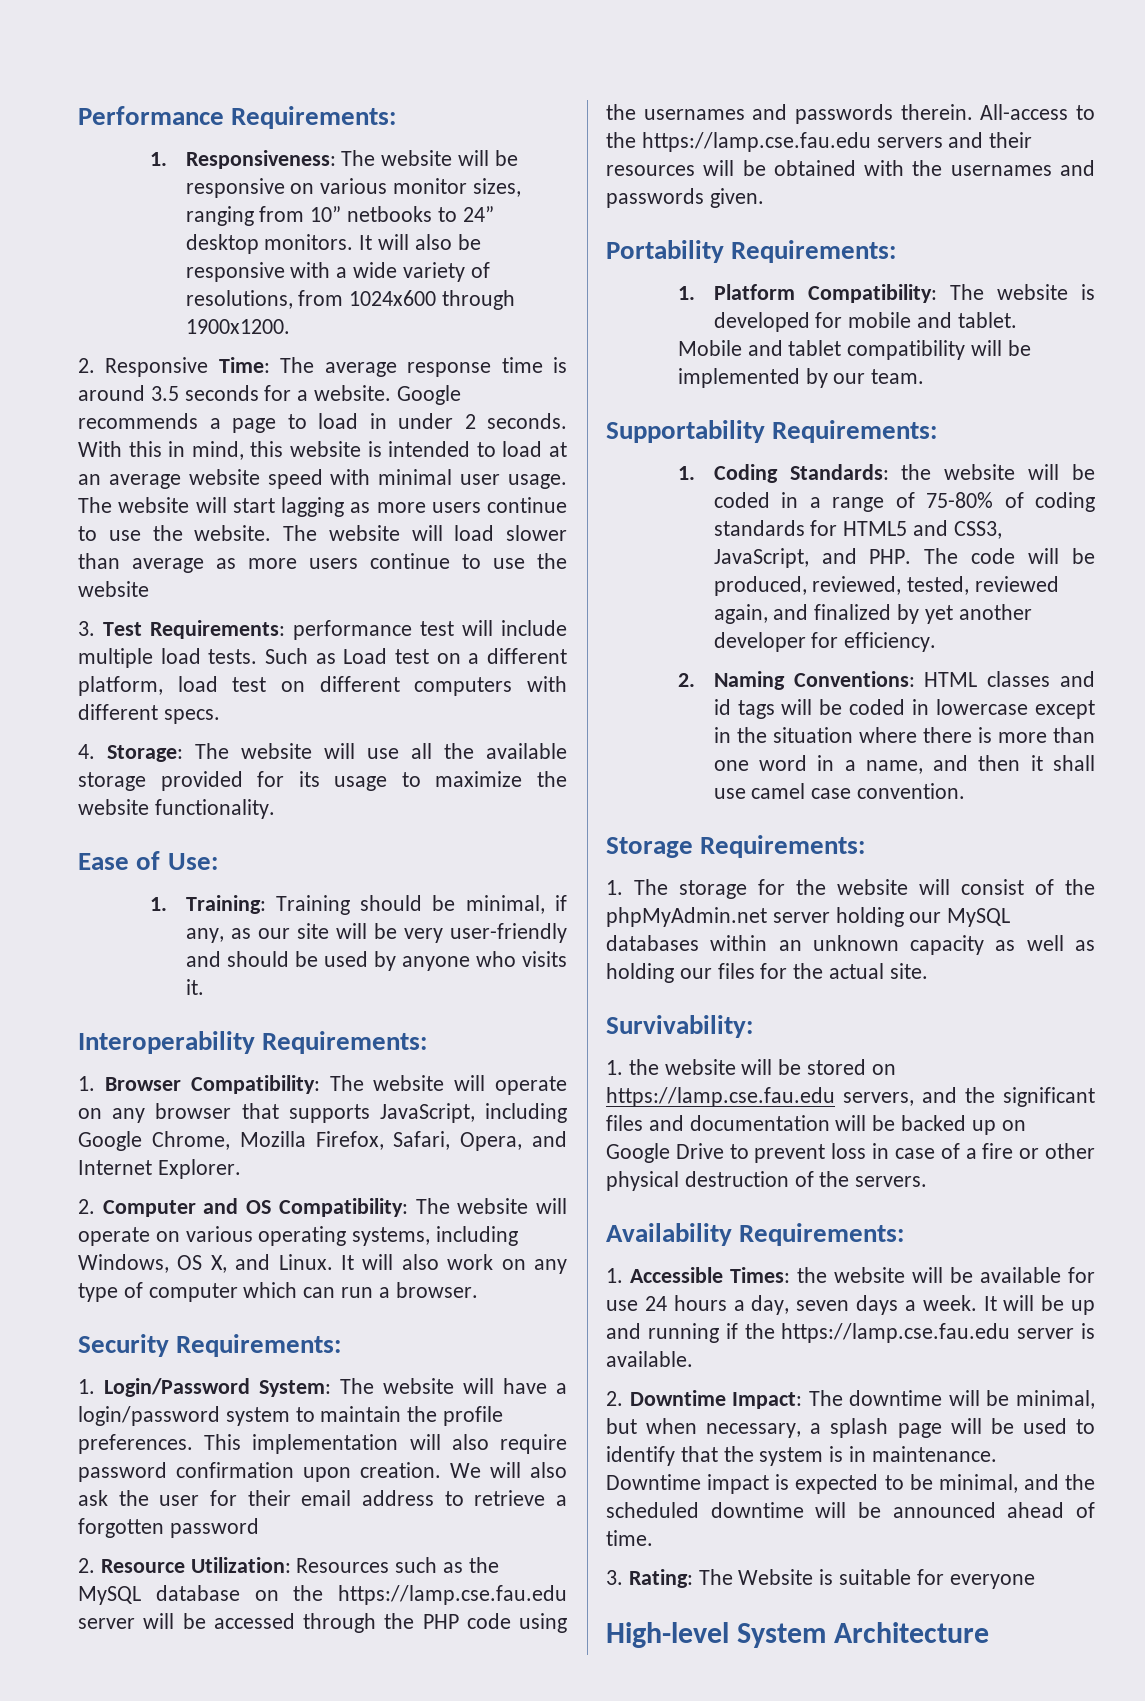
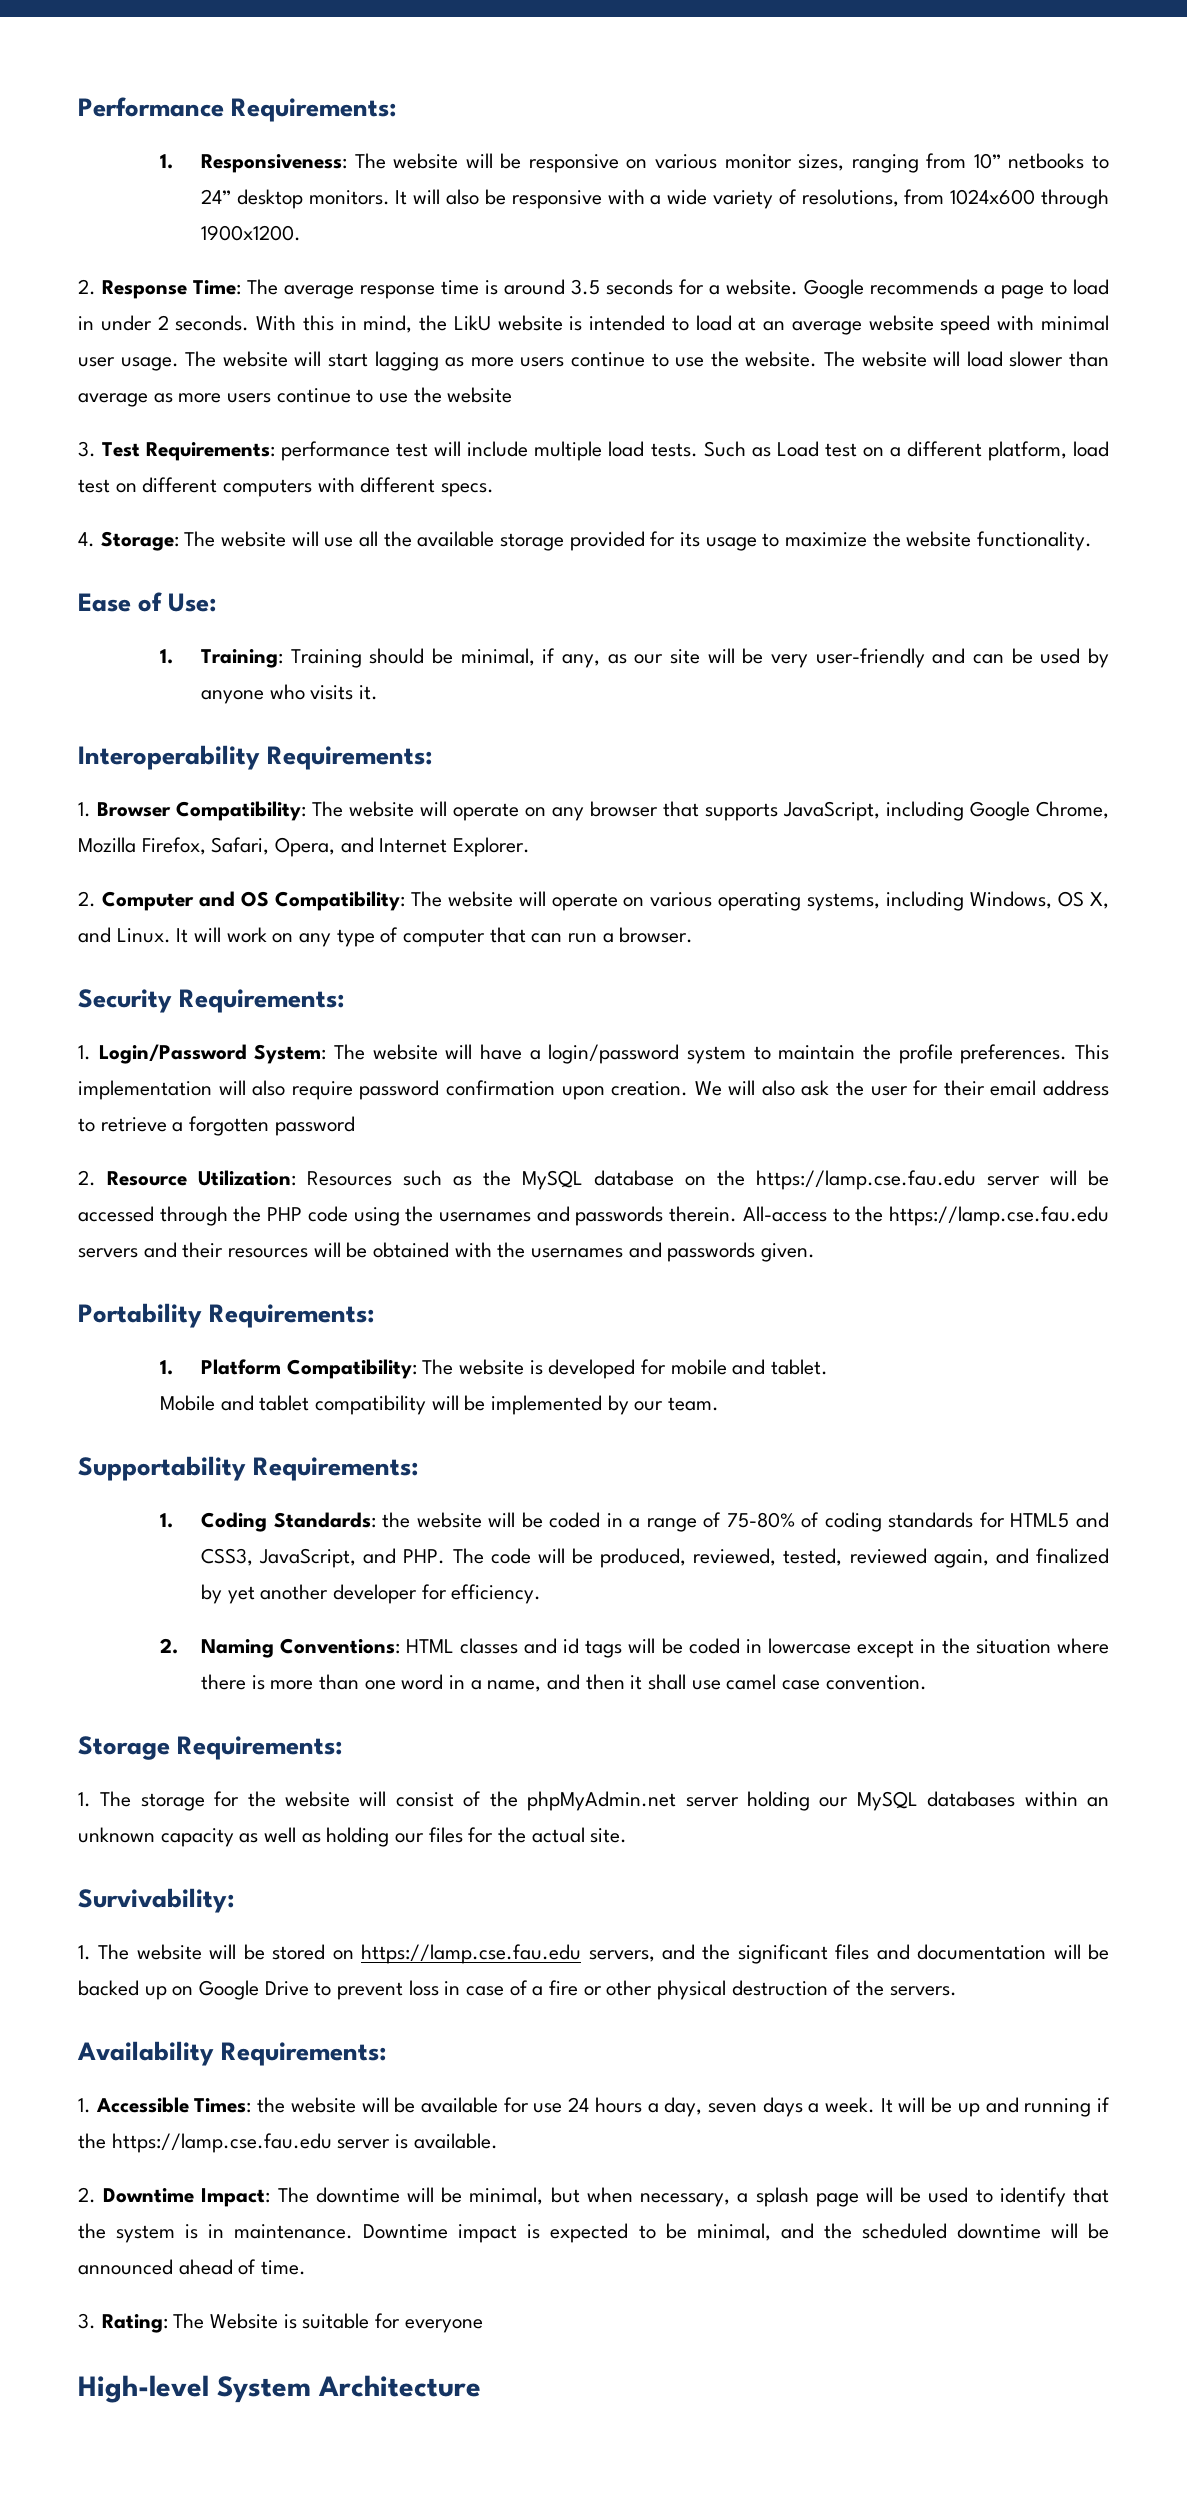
[105,357,209,377] Responsive -> [102,280,187,299] Response
[250,441,284,457] this -> [419,315,491,331] the LikU
[226,951,289,967] should -> [973,654,1005,664] can
[401,1254,439,1270] also -> (222, 934) none
[243,1282,298,1298] which -> [489,927,526,943] that
[628,1059,659,1075] the -> [98,1944,130,1960] The

